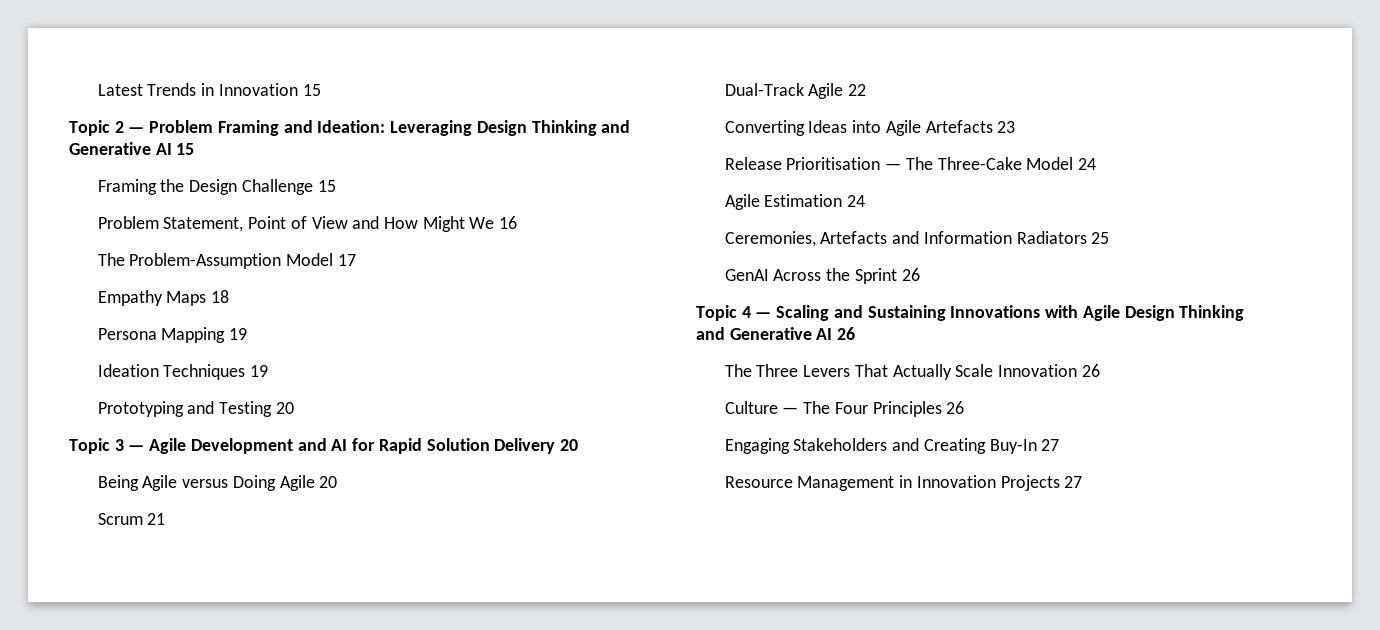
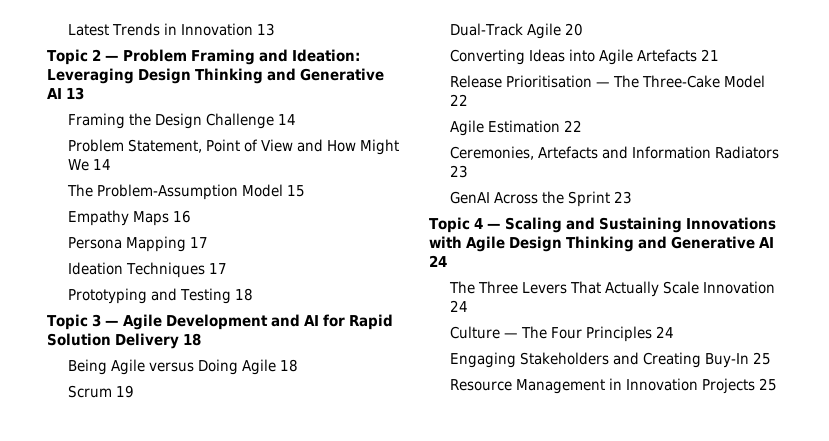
[302,84,321,96] 15 -> [257,23,276,36] 13
[176,143,195,155] 15 -> [66,87,85,100] 13
[317,180,336,192] 15 -> [278,114,297,125] 14
[499,216,518,229] 16 -> [92,159,111,170] 14
[337,254,356,266] 17 -> [287,185,306,197] 15
[211,290,230,303] 18 -> [173,210,192,223] 16
[229,328,248,340] 19 -> [190,237,209,248] 17
[250,365,269,377] 19 -> [209,263,228,274] 17
[275,402,294,414] 20 -> [235,288,254,301] 18
[559,439,578,451] 20 -> [183,333,202,346] 18
[319,476,338,488] 20 -> [280,359,299,372] 18
[147,513,166,525] 21 -> [115,385,134,398] 19
[848,84,867,96] 22 -> [565,23,584,36] 20
[997,121,1016,133] 23 -> [701,49,720,61] 21
[1078,158,1097,170] 24 -> [449,94,468,106] 22
[847,195,866,207] 24 -> [564,120,583,132] 22
[1091,232,1110,244] 25 -> [449,165,468,178] 23
[901,268,920,281] 26 -> [614,191,633,204] 23
[837,327,856,340] 26 -> [429,255,447,267] 24
[1081,364,1100,377] 26 -> [449,300,468,312] 24
[946,401,965,414] 26 -> [656,326,675,338] 24
[1041,439,1060,451] 27 -> [753,352,772,365] 25
[1064,476,1083,488] 27 -> [759,378,778,391] 25

